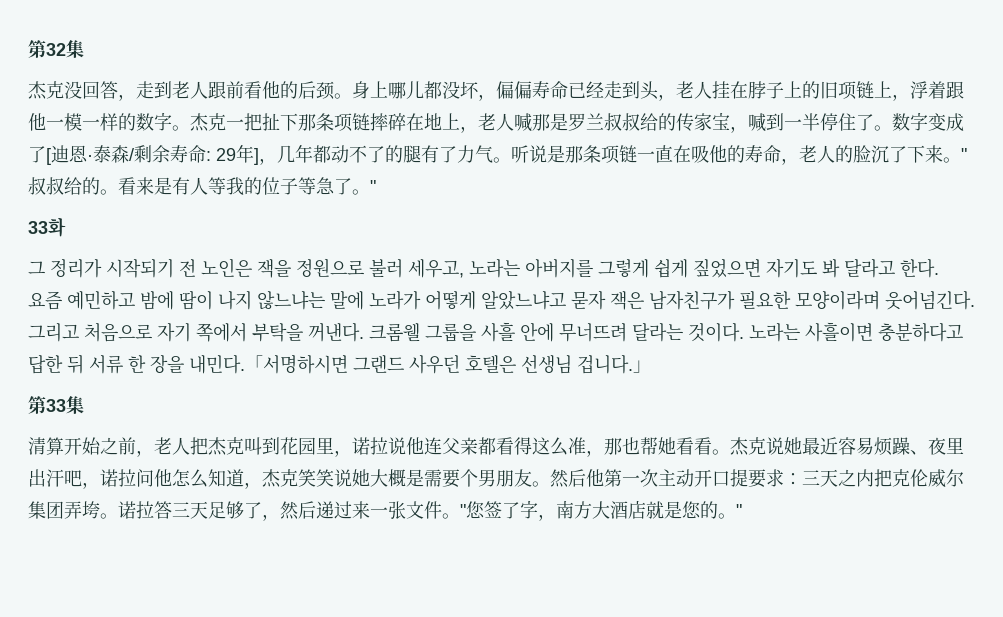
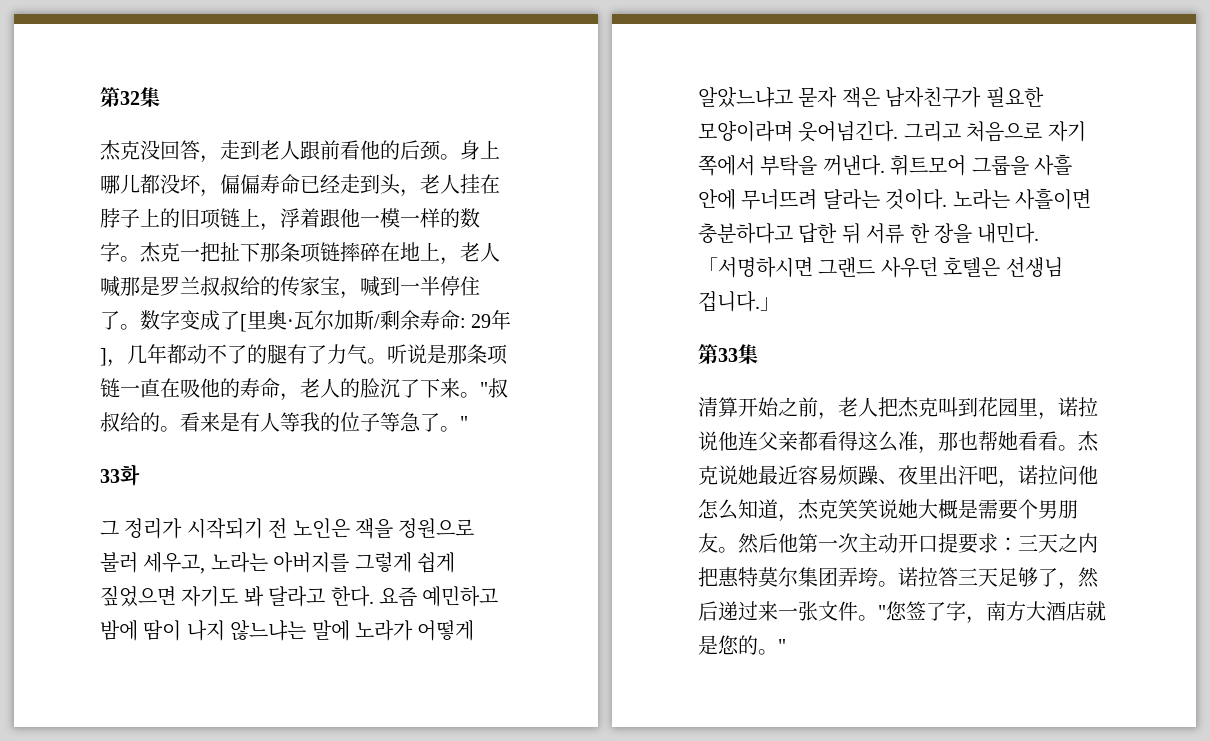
[51,145,129,163] 迪恩·泰森 -> [247,310,374,330] 里奥·瓦尔加斯
[369,323,420,342] 크롬웰 -> [890,154,967,176] 휘트모어
[892,469,946,488] 克伦威 -> [718,567,778,587] 惠特莫

